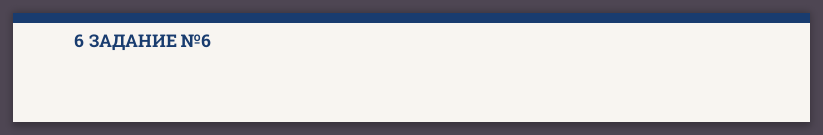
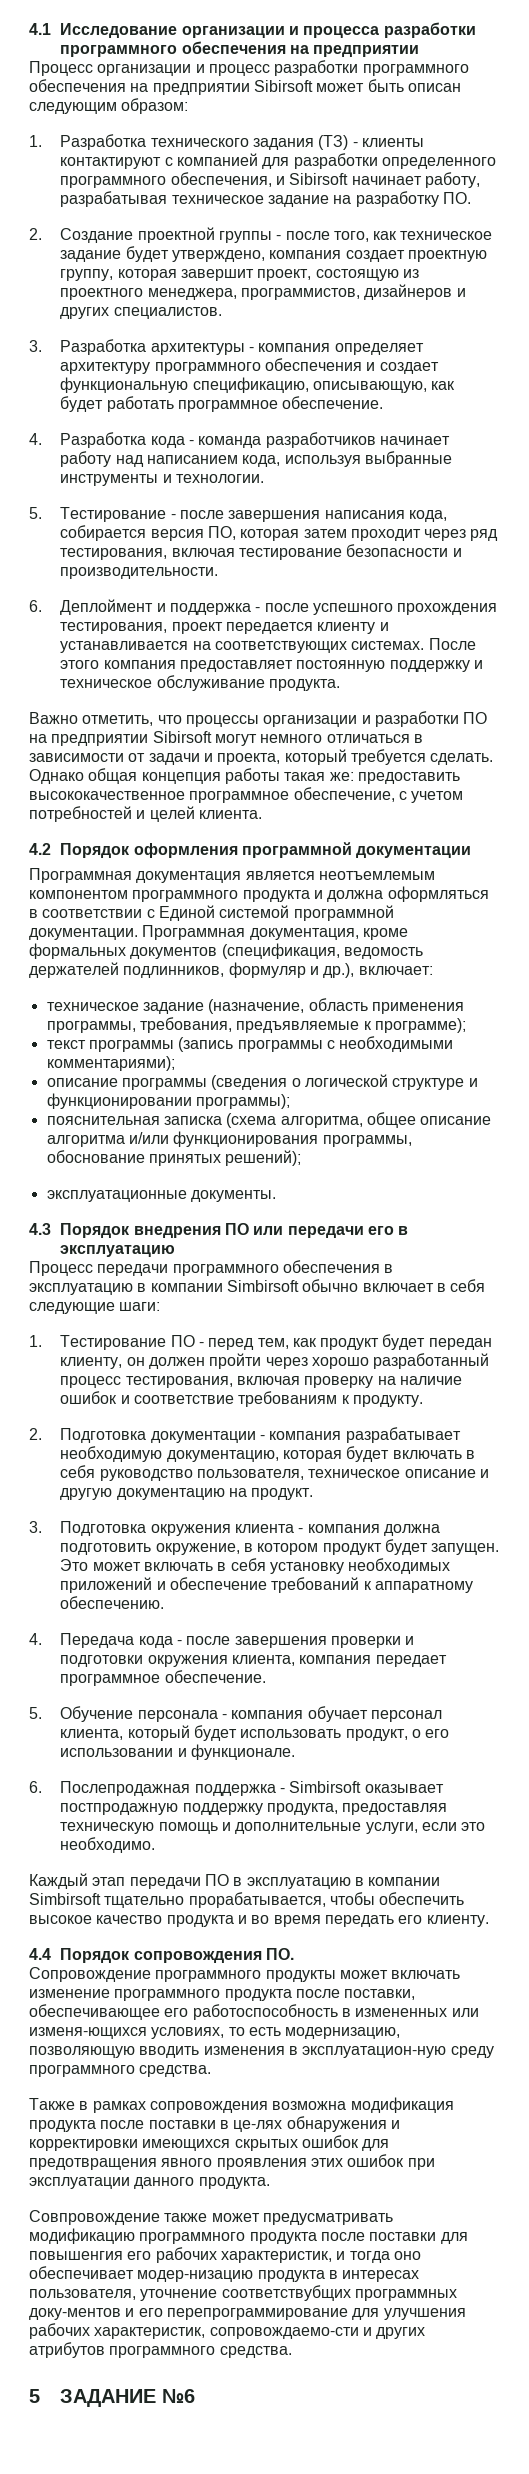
[74,34,84,48] 6 -> [29,22,476,38] [60,41,420,57] [29,60,469,76] [29,79,461,95] [29,98,189,114] [29,134,424,150] [60,153,496,169] [60,172,480,188] [60,191,471,207] [29,227,493,243] [60,246,487,262] [60,269,419,281] [60,284,466,300] [60,307,222,319] [29,339,424,355] [60,358,439,374] [60,377,456,393] [60,396,384,412] [29,432,450,448] [60,451,452,467] [60,474,264,486] [29,507,447,522] [60,525,499,541] [60,544,462,560] [60,567,219,579] [29,599,498,615] [60,622,389,634] [60,638,476,653] [60,660,483,672] [60,675,340,691] [29,711,488,727] [29,731,423,746] [29,749,494,765] [29,768,460,784] [29,787,464,803] [29,806,262,822] [29,842,472,858] [29,868,435,883] [29,886,489,902] [29,905,394,921] [29,925,408,940] [29,943,423,959] [29,962,433,978] [46,998,464,1014] [46,1017,466,1033] [46,1036,454,1052] [46,1056,175,1071] [46,1074,478,1090] [46,1093,290,1109] [46,1112,492,1128] [46,1131,412,1147] [46,1150,302,1166] [46,1190,276,1202] [29,1223,409,1238] [60,1245,176,1257] [29,1260,394,1276] [29,1279,486,1295] [29,1302,161,1314] [29,1334,492,1350] [60,1353,490,1369] [60,1376,462,1388] [60,1391,423,1407] [29,1427,461,1443] [60,1446,475,1462] [60,1465,489,1481] [60,1488,314,1500] [29,1521,440,1536] [60,1539,500,1555] [60,1558,451,1574] [60,1577,473,1593] [60,1596,165,1609] [29,1633,415,1648] [60,1655,447,1667] [60,1670,266,1686] [29,1706,442,1722] [60,1725,450,1741] [60,1744,295,1760] [29,1781,444,1796] [60,1803,448,1815] [60,1822,486,1834] [60,1837,156,1853] [29,1873,441,1889] [29,1892,465,1908] [29,1915,489,1927] [29,1948,294,1963] [29,1967,461,1982] [29,1989,416,2001] [29,2004,479,2020] [29,2027,401,2039] [29,2046,494,2058] [29,2065,212,2077] [29,2097,454,2113] [29,2116,400,2132] [29,2135,390,2151] [29,2154,435,2170] [29,2177,270,2189] [29,2210,393,2225] [29,2228,468,2244] [29,2247,421,2263] [29,2266,420,2282] [29,2285,457,2301] [29,2308,466,2320] [29,2323,426,2339] [29,2342,292,2358] [29,2389,40,2403] 4.1 Исследование организации и процесса разработки программного обеспечения на предприятии // Процесс организации и процесс разработки программного обеспечения на предприятии Sibirsoft может быть описан следующим образом: // 1. Разработка технического задания (ТЗ) - клиенты контактируют с компанией для разработки определенного программного обеспечения, и Sibirsoft начинает работу, разрабатывая техническое задание на разработку ПО. // 2. Создание проектной группы - после того, как техническое задание будет утверждено, компания создает проектную группу, которая завершит проект, состоящую из проектного менеджера, программистов, дизайнеров и других специалистов. // 3. Разработка архитектуры - компания определяет архитектуру программного обеспечения и создает функциональную спецификацию, описывающую, как будет работать программное обеспечение. // 4. Разработка кода - команда разработчиков начинает работу над написанием кода, используя выбранные инструменты и технологии. // 5. Тестирование - после завершения написания кода, собирается версия ПО, которая затем проходит через ряд тестирования, включая тестирование безопасности и производительности. // 6. Деплоймент и поддержка - после успешного прохождения тестирования, проект передается клиенту и устанавливается на соответствующих системах. После этого компания предоставляет постоянную поддержку и техническое обслуживание продукта. // Важно отметить, что процессы организации и разработки ПО на предприятии Sibirsoft могут немного отличаться в зависимости от задачи и проекта, который требуется сделать. Однако общая концепция работы такая же: предоставить высококачественное программное обеспечение, с учетом потребностей и целей клиента. // 4.2 Порядок оформления программной документации // Программная документация является неотъемлемым компонентом программного продукта и должна оформляться в соответствии с Единой системой программной документации. Программная документация, кроме формальных документов (спецификация, ведомость держателей подлинников, формуляр и др.), включает: // техническое задание (назначение, область применения программы, требования, предъявляемые к программе); // текст программы (запись программы с необходимыми комментариями); // описание программы (сведения о логической структуре и функционировании программы); // пояснительная записка (схема алгоритма, общее описание алгоритма и/или функционирования программы, обоснование принятых решений); // эксплуатационные документы. // 4.3 Порядок внедрения ПО или передачи его в эксплуатацию // Процесс передачи программного обеспечения в эксплуатацию в компании Simbirsoft обычно включает в себя следующие шаги: // 1. Тестирование ПО - перед тем, как продукт будет передан клиенту, он должен пройти через хорошо разработанный процесс тестирования, включая проверку на наличие ошибок и соответствие требованиям к продукту. // 2. Подготовка документации - компания разрабатывает необходимую документацию, которая будет включать в себя руководство пользователя, техническое описание и другую документацию на продукт. // 3. Подготовка окружения клиента - компания должна подготовить окружение, в котором продукт будет запущен. Это может включать в себя установку необходимых приложений и обеспечение требований к аппаратному обеспечению. // 4. Передача кода - после завершения проверки и подготовки окружения клиента, компания передает программное обеспечение. // 5. Обучение персонала - компания обучает персонал клиента, который будет использовать продукт, о его использовании и функционале. // 6. Послепродажная поддержка - Simbirsoft оказывает постпродажную поддержку продукта, предоставляя техническую помощь и дополнительные услуги, если это необходимо. // Каждый этап передачи ПО в эксплуатацию в компании Simbirsoft тщательно прорабатывается, чтобы обеспечить высокое качество продукта и во время передать его клиенту. // 4.4 Порядок сопровождения ПО. // Сопровождение программного продукты может включать изменение программного продукта после поставки, обеспечивающее его работоспособность в измененных или изменя-ющихся условиях, то есть модернизацию, позволяющую вводить изменения в эксплуатацион-ную среду программного средства. // Также в рамках сопровождения возможна модификация продукта после поставки в це-лях обнаружения и корректировки имеющихся скрытых ошибок для предотвращения явного проявления этих ошибок при эксплуатации данного продукта. // Совпровождение также может предусматривать модификацию программного продукта после поставки для повышенгия его рабочих характеристик, и тогда оно обеспечивает модер-низацию продукта в интересах пользователя, уточнение соответствубщих программных доку-ментов и его перепрограммирование для улучшения рабочих характеристик, сопровождаемо-сти и других атрибутов программного средства. // 5

